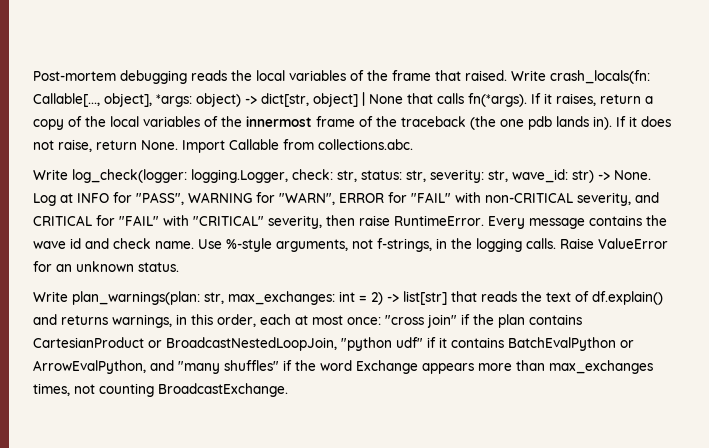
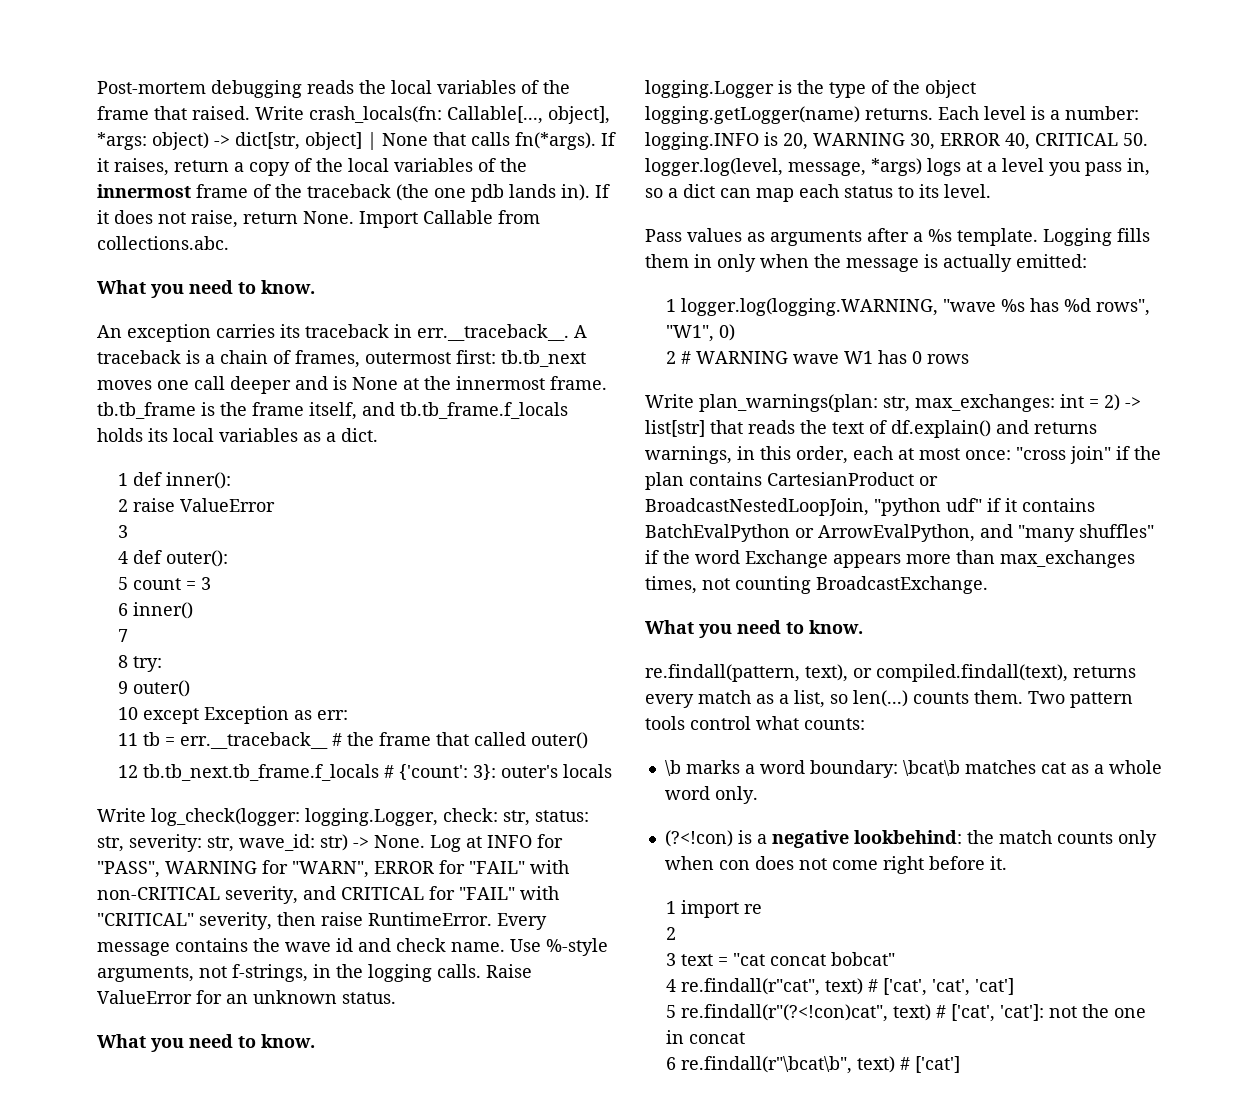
(413, 144) none -> [97,280,315,298] [97,324,587,342] [97,350,586,368] [97,376,607,394] [97,402,568,420] [97,428,378,442] [118,472,232,489] [118,498,276,512] [118,525,129,538] [118,550,229,567] [118,577,212,590] [118,602,194,619] [118,629,129,642] [118,655,163,672] [118,680,191,697] [118,706,349,724] [118,732,589,749] [118,764,613,781] // What you need to know. // An exception carries its traceback in err.__traceback__. A traceback is a chain of frames, outermost first: tb.tb_next moves one call deeper and is None at the innermost frame. tb.tb_frame is the frame itself, and tb.tb_frame.f_locals holds its local variables as a dict. // 1 def inner(): // 2 raise ValueError // 3 // 4 def outer(): // 5 count = 3 // 6 inner() // 7 // 8 try: // 9 outer() // 10 except Exception as err: // 11 tb = err.__traceback__ # the frame that called outer() // 12 tb.tb_next.tb_frame.f_locals # {'count': 3}: outer's locals
(179, 267) none -> [97,1034,315,1052] [645,80,976,98] [645,106,1139,124] [645,132,1148,150] [645,158,1150,176] [645,184,991,202] [645,228,1150,246] [645,254,1087,272] [666,298,1151,316] [666,324,736,342] [666,350,970,364] // What you need to know. // logging.Logger is the type of the object logging.getLogger(name) returns. Each level is a number: logging.INFO is 20, WARNING 30, ERROR 40, CRITICAL 50. logger.log(level, message, *args) logs at a level you pass in, so a dict can map each status to its level. // Pass values as arguments after a %s template. Logging fills them in only when the message is actually emitted: // 1 logger.log(logging.WARNING, "wave %s has %d rows", "W1", 0) // 2 # WARNING wave W1 has 0 rows
(288, 390) none -> [645,620,863,638] [645,664,1136,682] [645,690,1133,708] [645,716,865,730] [664,760,1162,778] [664,786,758,804] [664,830,1157,848] [664,856,1007,874] [666,900,763,918] [666,927,677,940] [666,952,896,966] [666,978,1015,996] [666,1004,1147,1022] [666,1030,746,1044] [666,1056,961,1074] // What you need to know. // re.findall(pattern, text), or compiled.findall(text), returns every match as a list, so len(...) counts them. Two pattern tools control what counts: // \b marks a word boundary: \bcat\b matches cat as a whole word only. // (?<!con) is a negative lookbehind: the match counts only when con does not come right before it. // 1 import re // 2 // 3 text = "cat concat bobcat" // 4 re.findall(r"cat", text) # ['cat', 'cat', 'cat'] // 5 re.findall(r"(?<!con)cat", text) # ['cat', 'cat']: not the one in concat // 6 re.findall(r"\bcat\b", text) # ['cat']

